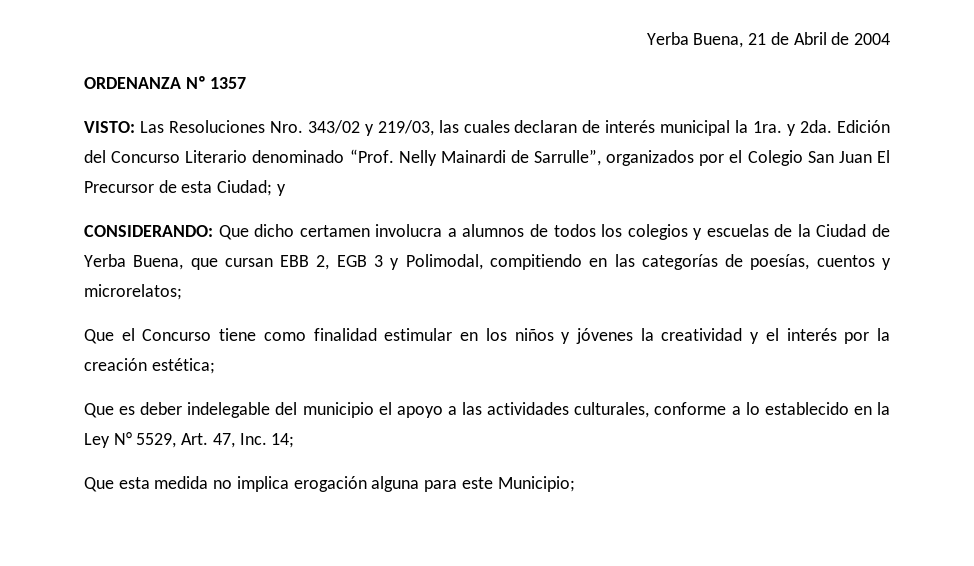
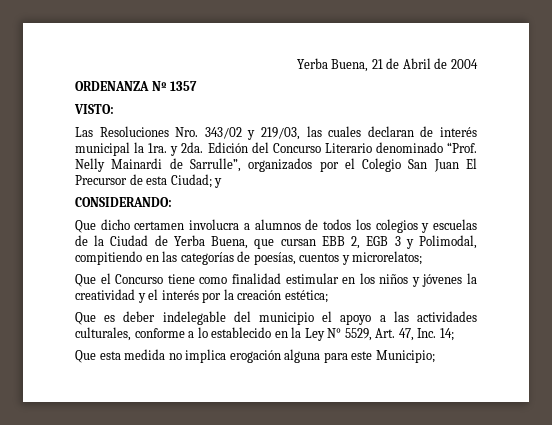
(135, 127) none -> (114, 109) //
(213, 231) none -> (172, 202) //

